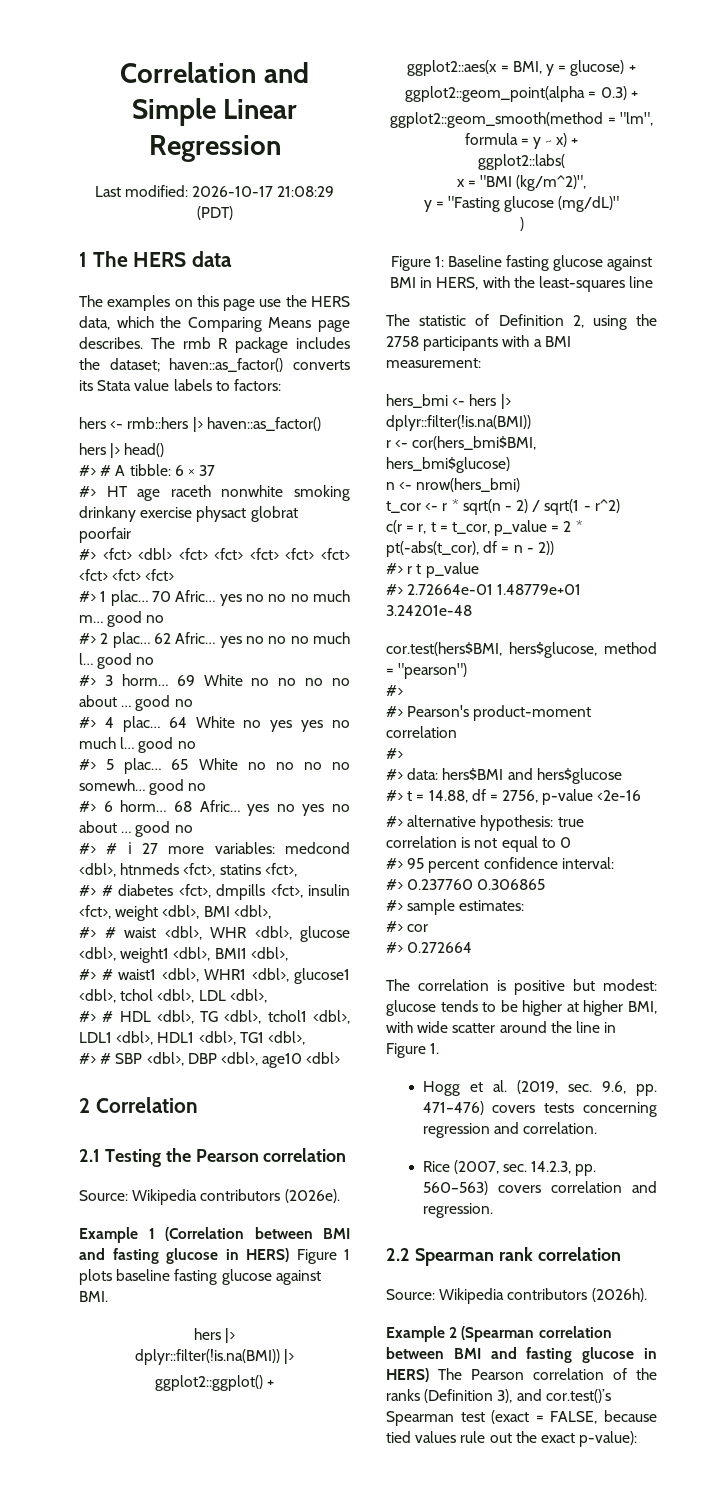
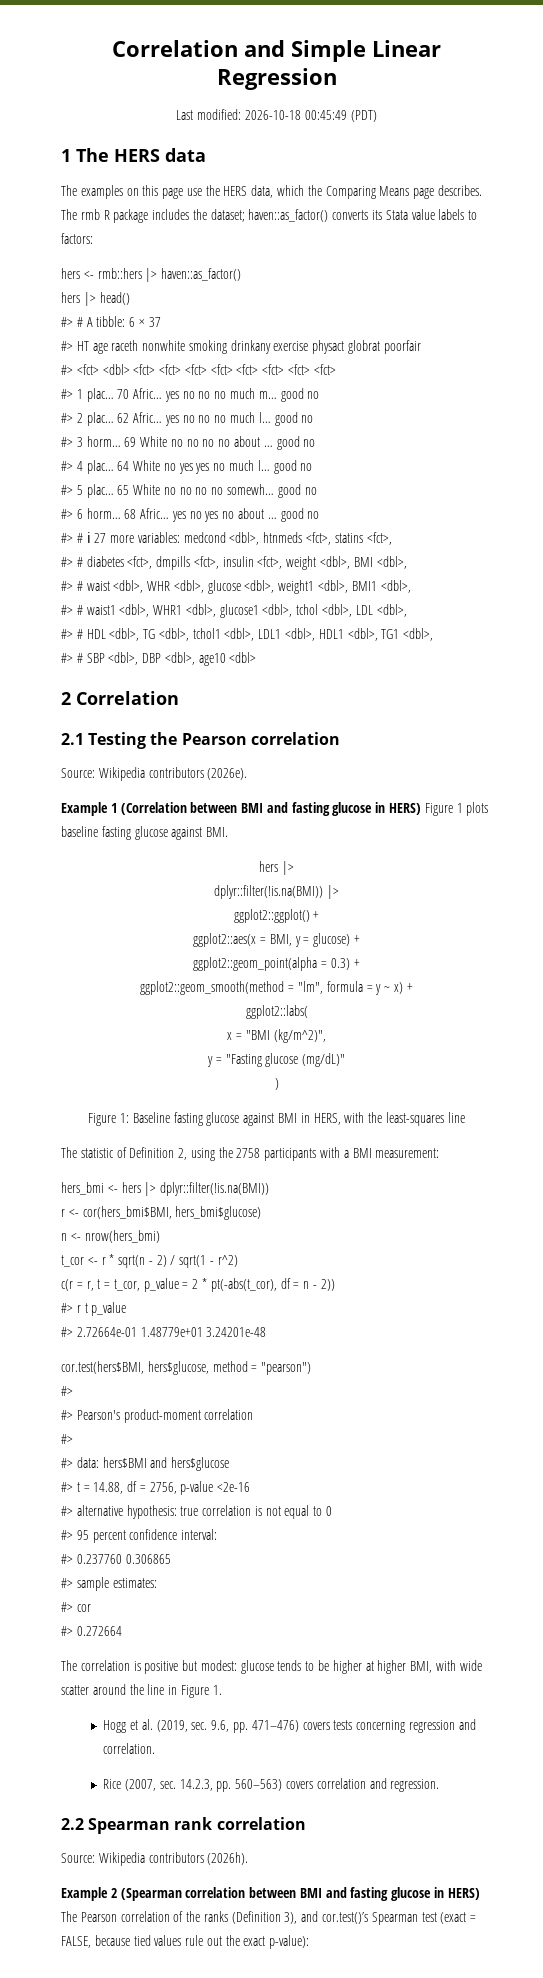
[192,186,335,197] 2026-10-17 21:08:29 -> [245,110,347,120] 2026-10-18 00:45:49

